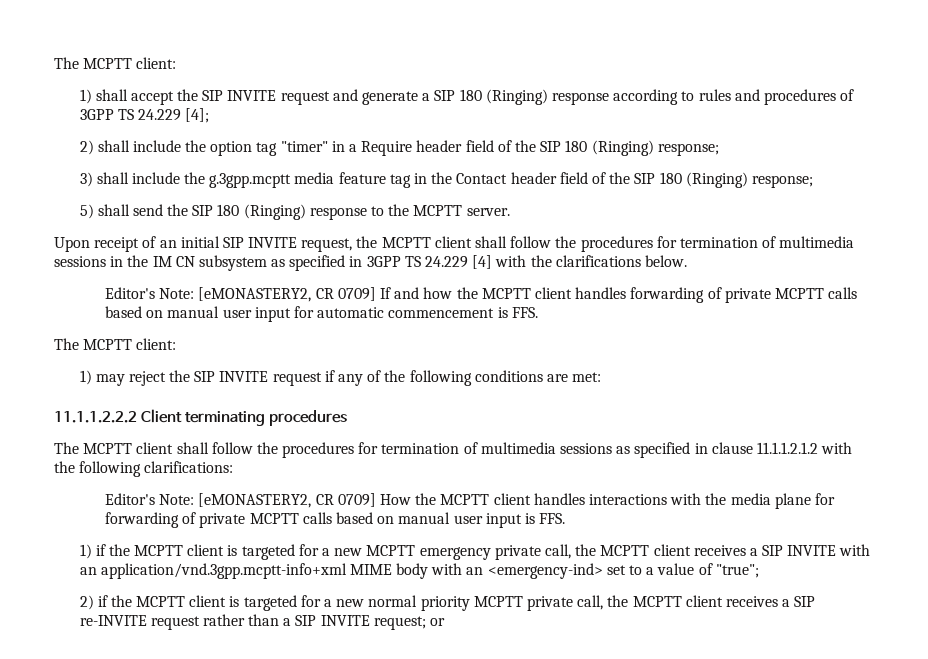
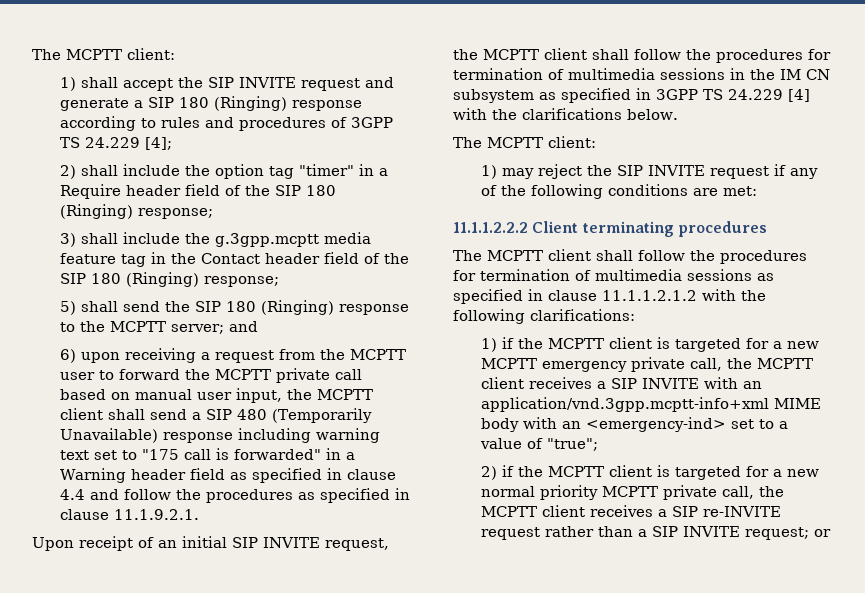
[466,208,510,216] server. -> [170,321,258,334] [59,348,406,363] [59,368,362,383] [59,388,373,403] [59,408,372,423] [59,428,380,443] [59,448,355,460] [59,468,396,483] [59,488,410,503] [59,509,199,520] server; and // 6) upon receiving a request from the MCPTT user to forward the MCPTT private call based on manual user input, the MCPTT client shall send a SIP 480 (Temporarily Unavailable) response including warning text set to "175 call is forwarded" in a Warning header field as specified in clause 4.4 and follow the procedures as specified in clause 11.1.9.2.1.
[105,287,858,303] [105,306,538,322] // Editor's Note: [eMONASTERY2, CR 0709] If and how the MCPTT client handles forwarding of private MCPTT calls based on manual user input for automatic commencement is FFS. -> (678, 114) none
[105,493,835,509] [105,512,566,528] // Editor's Note: [eMONASTERY2, CR 0709] How the MCPTT client handles interactions with the media plane for forwarding of private MCPTT calls based on manual user input is FFS. -> (635, 315) none

